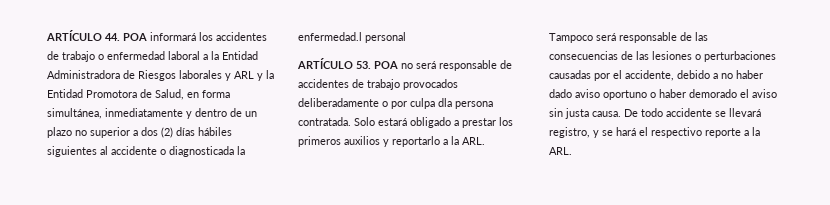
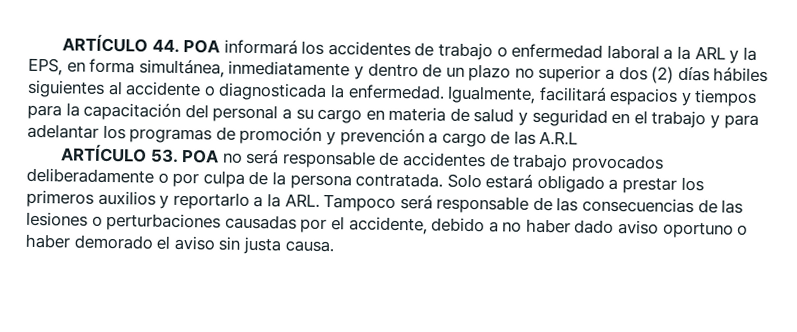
[222,51,258,60] [47,70,274,81] [47,89,184,100] Entidad Administradora de Riesgos laborales y ARL y la Entidad Promotora de Salud, -> [694,46,757,64] [28,57,63,76] ARL y la EPS,
[298,32,406,43] enfermedad.l personal -> [347,84,758,107] [27,102,759,129] [27,123,579,148] enfermedad. Igualmente, facilitará espacios y tiempos para la capacitación del personal a su cargo en materia de salud y seguridad en el trabajo y para adelantar los programas de promoción y prevención a cargo de las A.R.L
[438,98,452,107] dla -> [248,170,286,186] de la
[624,108,761,117] [549,127,760,138] [549,147,572,155] De todo accidente se llevará registro, y se hará el respectivo reporte a la ARL. -> (334, 246) none

